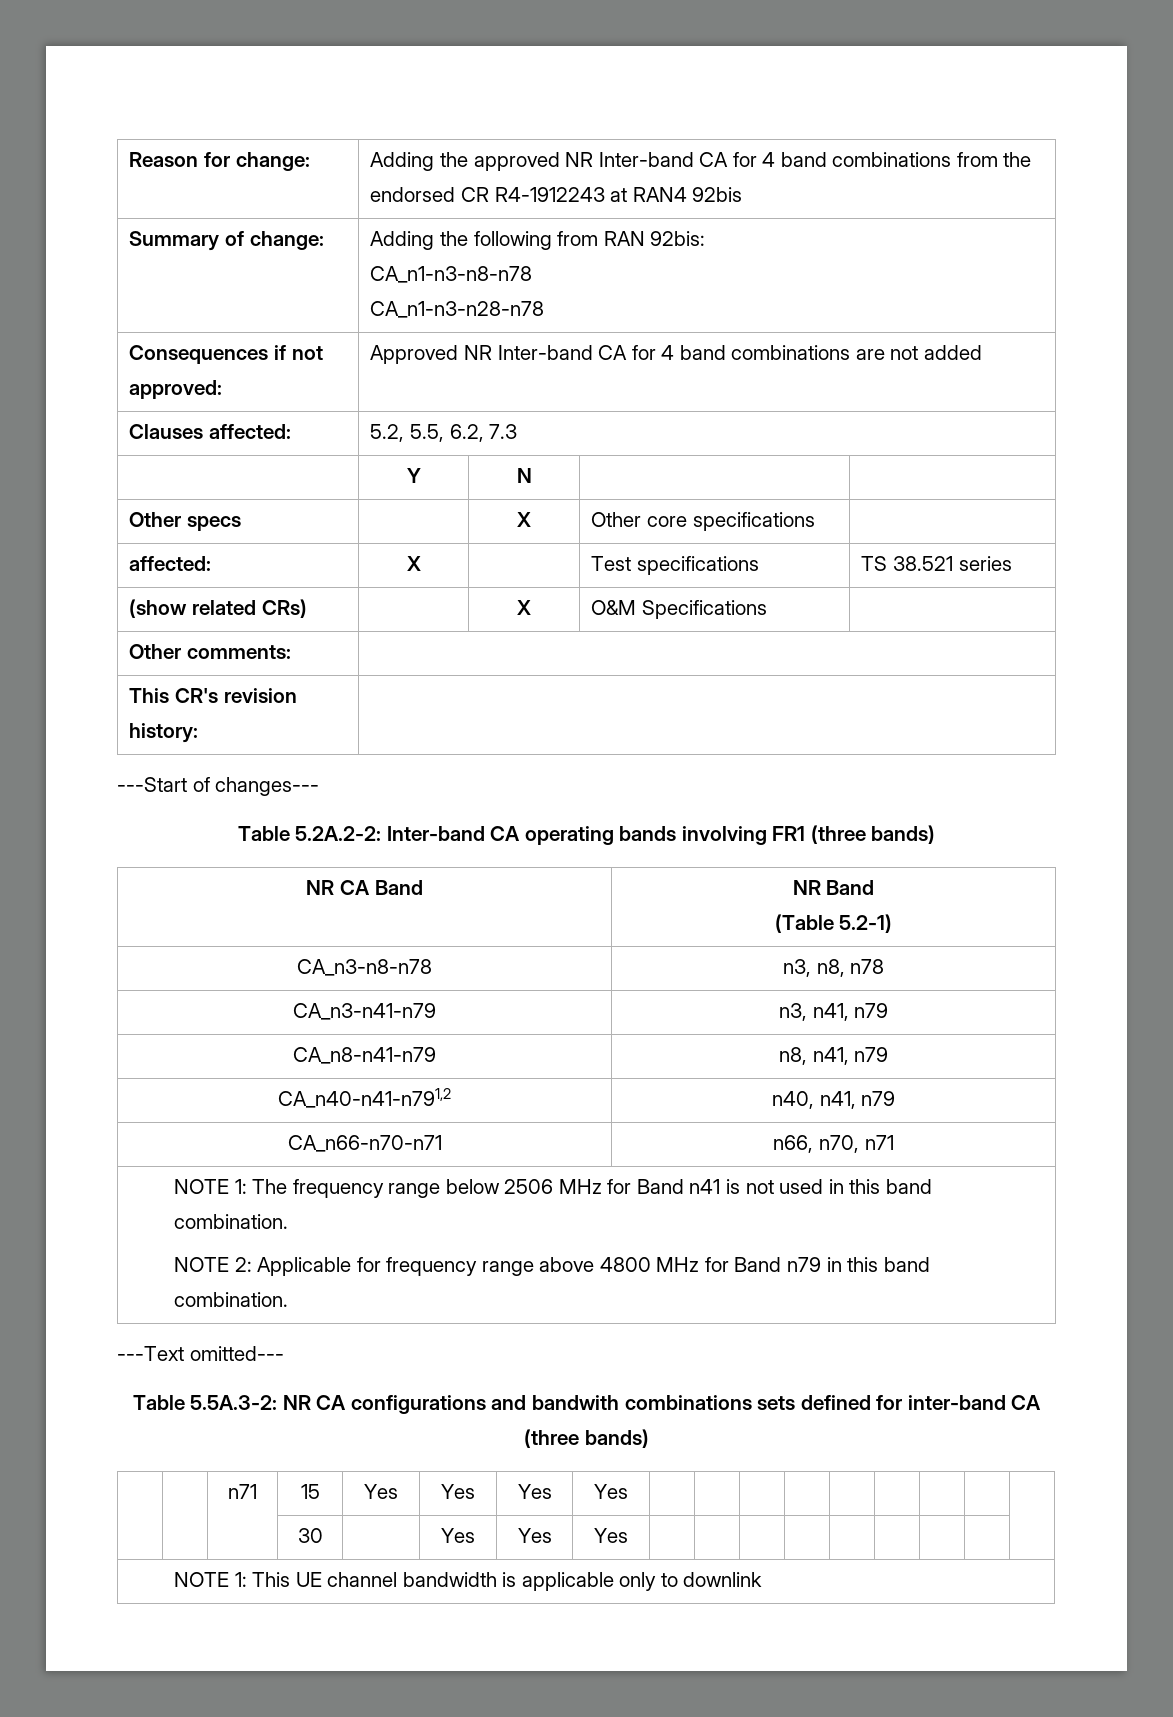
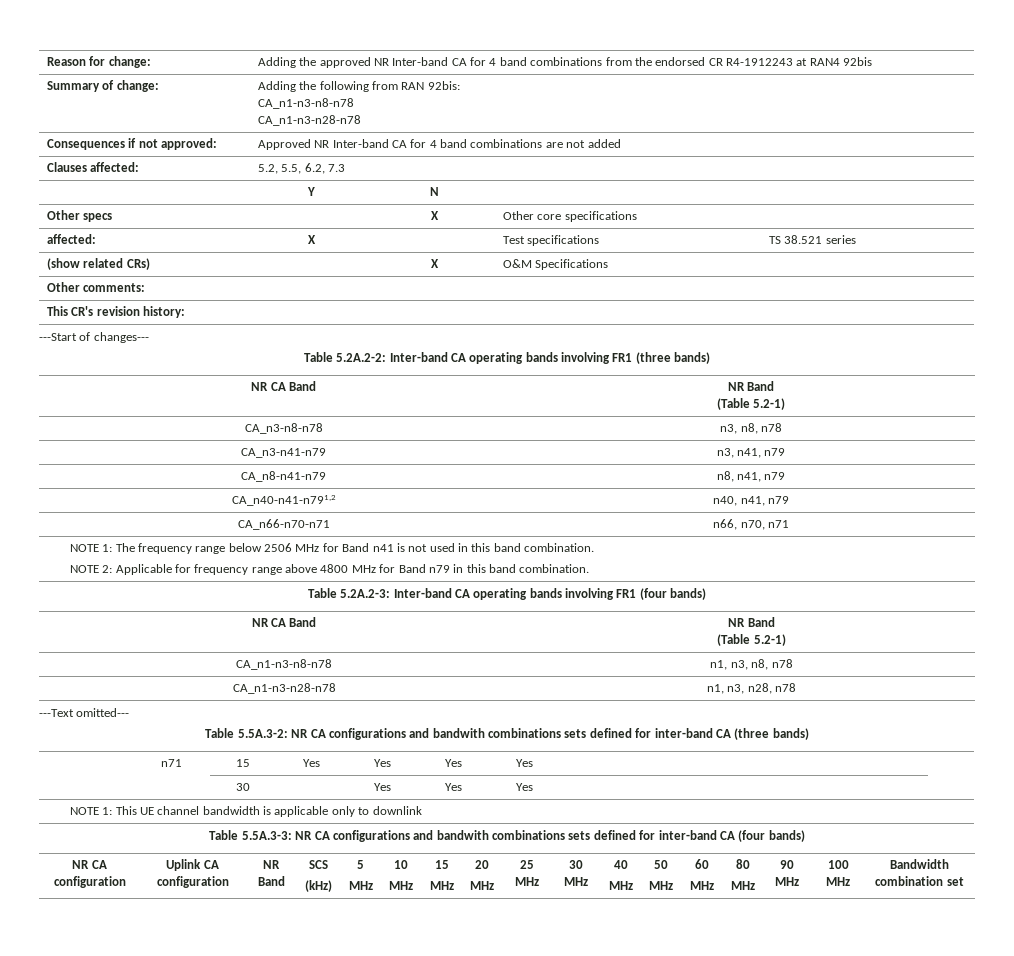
(289, 1299) none -> [307,588,707,600] [251,617,317,627] [728,617,775,627] [717,634,786,646] [236,659,332,670] [710,659,793,670] [232,683,336,694] [706,683,797,694] // Table 5.2A.2-3: Inter-band CA operating bands involving FR1 (four bands) // NR CA Band | NR Band // (Table 5.2-1) // CA_n1-n3-n8-n78 | n1, n3, n8, n78 // CA_n1-n3-n28-n78 | n1, n3, n28, n78
(763, 1579) none -> [209,830,805,842] [72,860,107,869] [53,876,126,888] [166,859,219,871] [156,876,229,888] [263,860,280,869] [257,876,285,886] [309,860,328,869] [305,880,332,892] [357,860,364,869] [348,881,373,890] [394,860,408,869] [389,881,413,890] [434,860,449,869] [429,881,454,890] [475,860,489,869] [470,881,494,890] [520,860,534,869] [515,877,539,886] [569,860,583,869] [564,877,588,886] [613,860,628,869] [608,881,633,890] [654,860,668,869] [649,881,673,890] [695,859,709,869] [690,881,714,890] [735,859,750,869] [730,881,755,890] [780,860,794,869] [775,877,799,886] [827,860,849,869] [826,877,850,886] [890,859,949,869] [875,876,964,886] // Table 5.5A.3-3: NR CA configurations and bandwith combinations sets defined for inter-band CA (four bands) // NR CA configuration | Uplink CA configuration | NR Band | SCS // (kHz) | 5 // MHz | 10 // MHz | 15 // MHz | 20 // MHz | 25 MHz | 30 MHz | 40 // MHz | 50 // MHz | 60 // MHz | 80 // MHz | 90 MHz | 100 MHz | Bandwidth combination set

